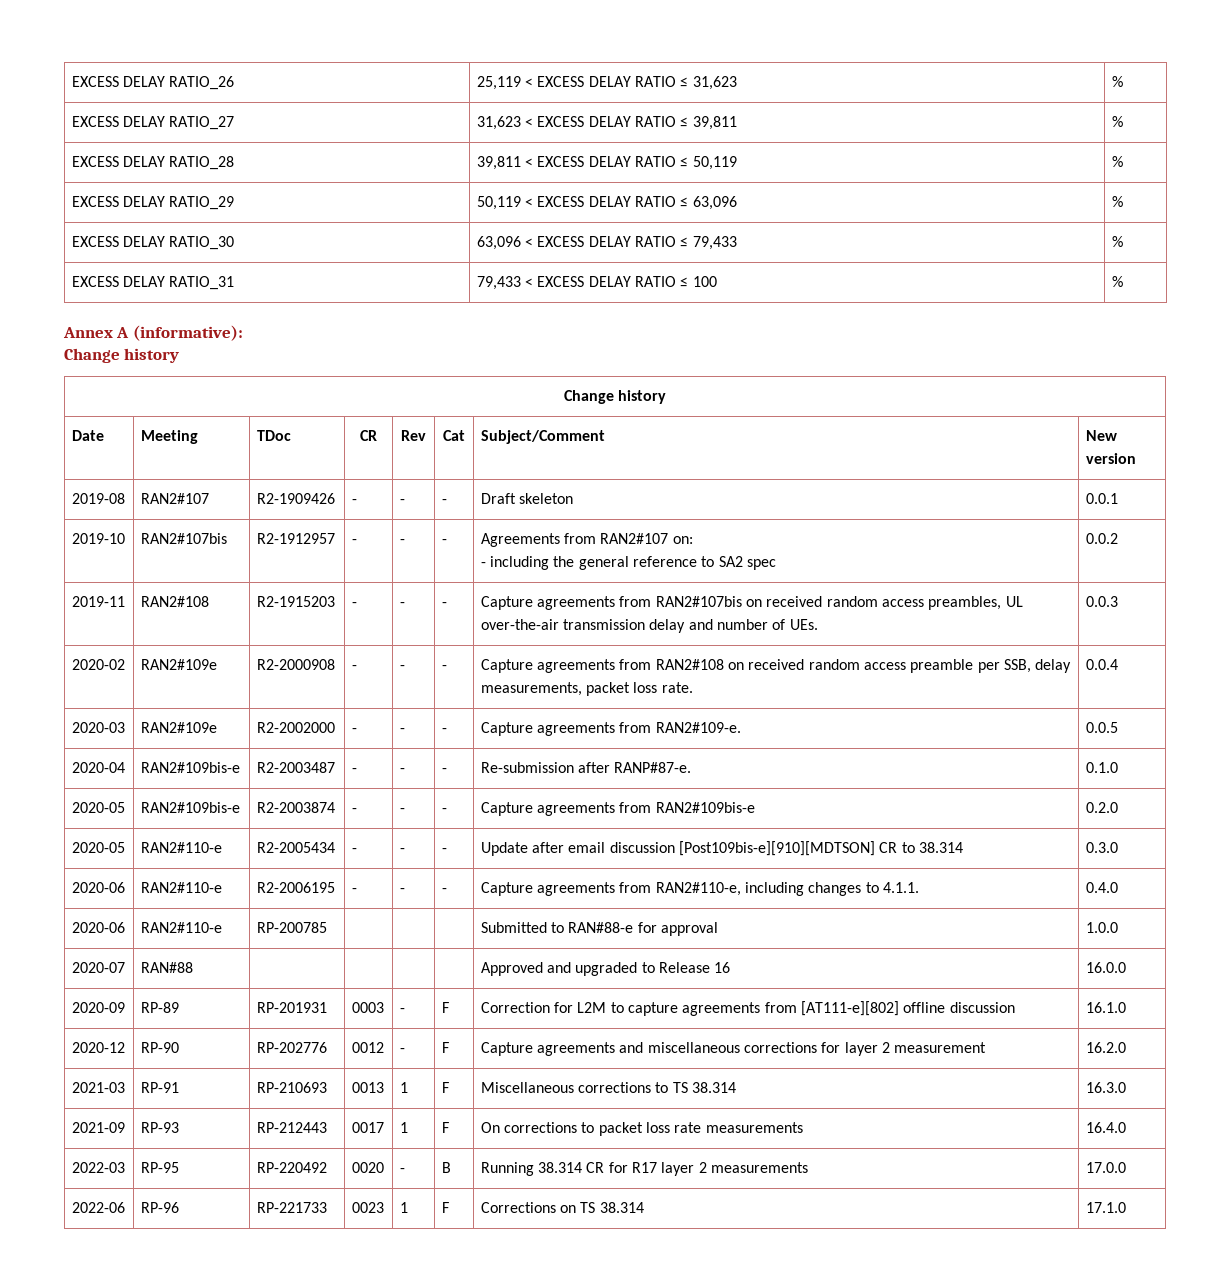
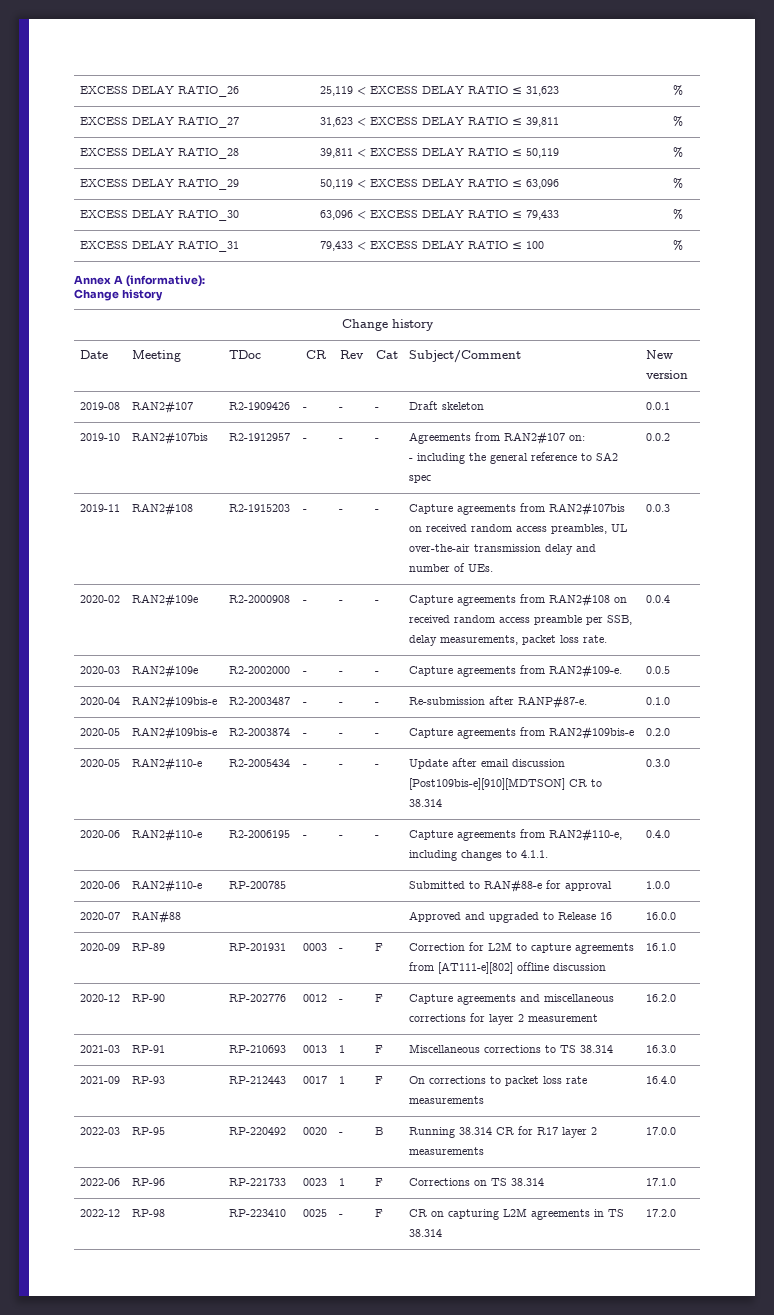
(1126, 1207) none -> [79,1209,120,1217] [131,1209,165,1217] [228,1209,286,1217] [302,1209,327,1217] [338,1214,343,1217] [374,1209,383,1217] [408,1208,624,1220] [408,1229,442,1237] [645,1209,676,1217] // 2022-12 | RP-98 | RP-223410 | 0025 | - | F | CR on capturing L2M agreements in TS 38.314 | 17.2.0

